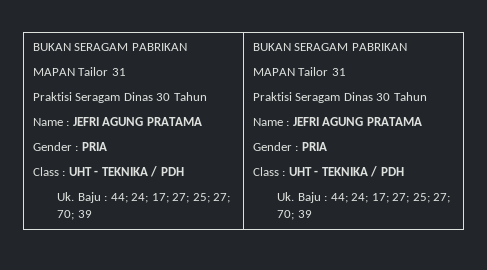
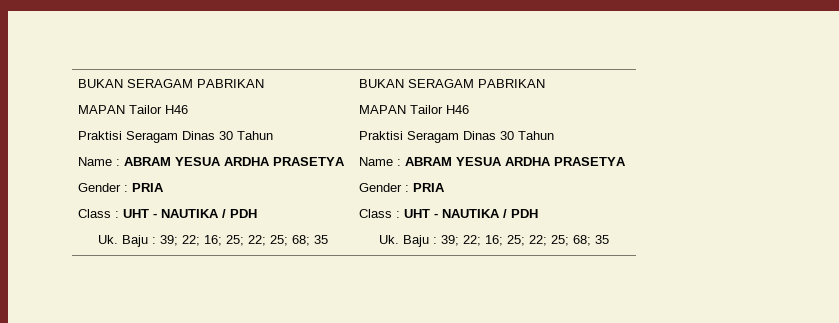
[32,43,187,51] [32,67,126,76] [32,92,207,103] [32,117,202,126] [32,142,107,151] [32,166,184,177] [57,192,231,203] [57,210,92,220] [252,43,407,51] [252,67,346,76] [252,92,427,103] [252,117,422,126] [252,142,327,151] [252,166,404,177] [277,192,451,203] [277,210,312,220] BUKAN SERAGAM PABRIKAN // MAPAN Tailor 31 // Praktisi Seragam Dinas 30 Tahun // Name : JEFRI AGUNG PRATAMA // Gender : PRIA // Class : UHT - TEKNIKA / PDH // Uk. Baju : 44; 24; 17; 27; 25; 27; 70; 39 | BUKAN SERAGAM PABRIKAN // MAPAN Tailor 31 // Praktisi Seragam Dinas 30 Tahun // Name : JEFRI AGUNG PRATAMA // Gender : PRIA // Class : UHT - TEKNIKA / PDH // Uk. Baju : 44; 24; 17; 27; 25; 27; 70; 39 -> [78,79,265,88] [78,105,189,114] [78,131,274,143] [78,157,346,166] [78,183,165,192] [78,209,258,218] [98,235,329,247] [359,79,546,88] [359,105,470,114] [359,131,555,143] [359,157,627,166] [359,183,446,192] [359,209,539,218] [379,235,610,247] BUKAN SERAGAM PABRIKAN // MAPAN Tailor H46 // Praktisi Seragam Dinas 30 Tahun // Name : ABRAM YESUA ARDHA PRASETYA // Gender : PRIA // Class : UHT - NAUTIKA / PDH // Uk. Baju : 39; 22; 16; 25; 22; 25; 68; 35 | BUKAN SERAGAM PABRIKAN // MAPAN Tailor H46 // Praktisi Seragam Dinas 30 Tahun // Name : ABRAM YESUA ARDHA PRASETYA // Gender : PRIA // Class : UHT - NAUTIKA / PDH // Uk. Baju : 39; 22; 16; 25; 22; 25; 68; 35

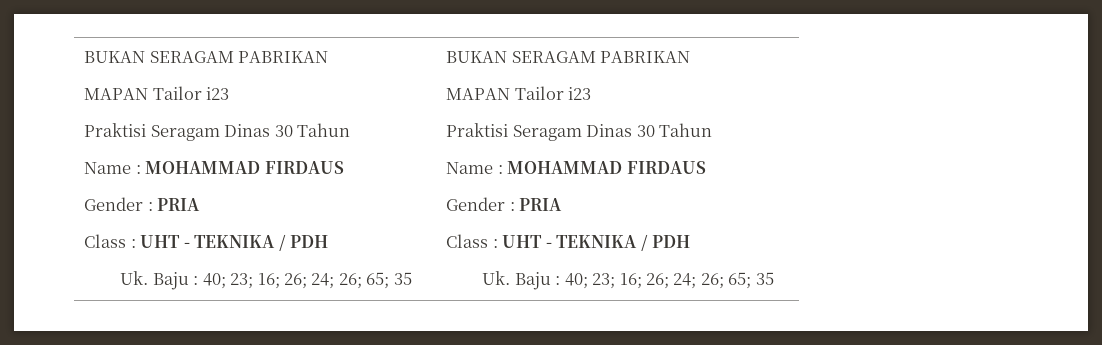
[78,79,265,88] [78,105,189,114] [78,131,274,143] [78,157,346,166] [78,183,165,192] [78,209,258,218] [98,235,311,247] BUKAN SERAGAM PABRIKAN // MAPAN Tailor H46 // Praktisi Seragam Dinas 30 Tahun // Name : ABRAM YESUA ARDHA PRASETYA // Gender : PRIA // Class : UHT - NAUTIKA / PDH // Uk. Baju : 39; 22; 16; 25; 22; 25; 68; -> [84,51,329,63] [84,86,230,100] [84,123,351,141] [84,161,344,174] [84,197,201,211] [84,234,329,251] [120,271,390,290] BUKAN SERAGAM PABRIKAN // MAPAN Tailor i23 // Praktisi Seragam Dinas 30 Tahun // Name : MOHAMMAD FIRDAUS // Gender : PRIA // Class : UHT - TEKNIKA / PDH // Uk. Baju : 40; 23; 16; 26; 24; 26; 65;
[446,105,470,114] [359,131,555,143] [359,157,627,166] [359,183,446,192] [359,209,539,218] [379,235,592,247] H46 // Praktisi Seragam Dinas 30 Tahun // Name : ABRAM YESUA ARDHA PRASETYA // Gender : PRIA // Class : UHT - NAUTIKA / PDH // Uk. Baju : 39; 22; 16; 25; 22; 25; 68; -> [568,87,592,100] [446,123,713,141] [446,161,706,174] [446,197,563,211] [446,234,691,251] [482,271,752,290] i23 // Praktisi Seragam Dinas 30 Tahun // Name : MOHAMMAD FIRDAUS // Gender : PRIA // Class : UHT - TEKNIKA / PDH // Uk. Baju : 40; 23; 16; 26; 24; 26; 65;

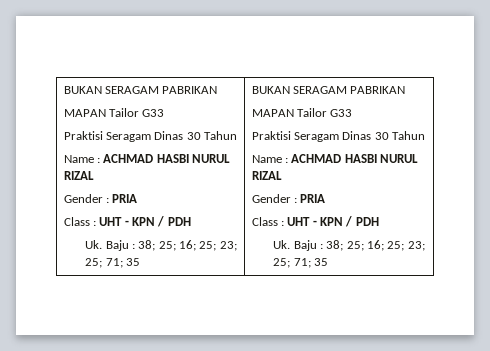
[84,51,329,63] [84,86,230,100] [84,123,351,141] [84,161,344,174] [84,197,201,211] [84,234,329,251] [120,271,390,290] BUKAN SERAGAM PABRIKAN // MAPAN Tailor i23 // Praktisi Seragam Dinas 30 Tahun // Name : MOHAMMAD FIRDAUS // Gender : PRIA // Class : UHT - TEKNIKA / PDH // Uk. Baju : 40; 23; 16; 26; 24; 26; 65; -> [63,86,218,94] [63,108,165,117] [63,131,238,142] [63,154,231,163] [63,171,94,180] [63,194,138,203] [63,216,191,227] [85,240,237,251] [85,258,123,268] BUKAN SERAGAM PABRIKAN // MAPAN Tailor G33 // Praktisi Seragam Dinas 30 Tahun // Name : ACHMAD HASBI NURUL RIZAL // Gender : PRIA // Class : UHT - KPN / PDH // Uk. Baju : 38; 25; 16; 25; 23; 25; 71;
[568,87,592,100] [446,123,713,141] [446,161,706,174] [446,197,563,211] [446,234,691,251] [482,271,752,290] i23 // Praktisi Seragam Dinas 30 Tahun // Name : MOHAMMAD FIRDAUS // Gender : PRIA // Class : UHT - TEKNIKA / PDH // Uk. Baju : 40; 23; 16; 26; 24; 26; 65; -> [330,109,353,117] [251,131,426,142] [251,154,419,163] [251,171,282,180] [251,194,326,203] [251,216,379,227] [273,240,425,251] [273,258,311,268] G33 // Praktisi Seragam Dinas 30 Tahun // Name : ACHMAD HASBI NURUL RIZAL // Gender : PRIA // Class : UHT - KPN / PDH // Uk. Baju : 38; 25; 16; 25; 23; 25; 71;

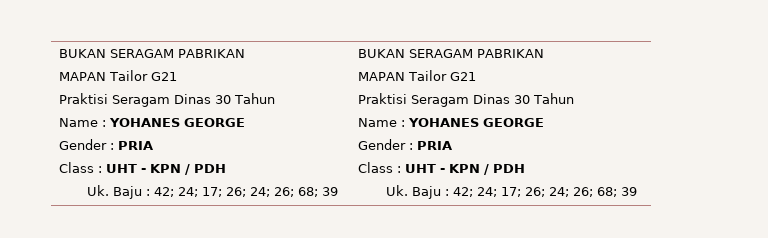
[63,86,218,94] [63,108,165,117] [63,131,238,142] [63,154,231,163] [63,171,94,180] BUKAN SERAGAM PABRIKAN // MAPAN Tailor G33 // Praktisi Seragam Dinas 30 Tahun // Name : ACHMAD HASBI NURUL RIZAL -> [59,49,246,58] [59,70,178,81] [59,93,276,107] [59,118,246,127] BUKAN SERAGAM PABRIKAN // MAPAN Tailor G21 // Praktisi Seragam Dinas 30 Tahun // Name : YOHANES GEORGE
[138,240,237,251] [85,258,140,268] [251,86,406,94] [251,108,353,117] [251,131,426,142] [251,154,419,163] [251,171,282,180] 38; 25; 16; 25; 23; 25; 71; 35 | BUKAN SERAGAM PABRIKAN // MAPAN Tailor G33 // Praktisi Seragam Dinas 30 Tahun // Name : ACHMAD HASBI NURUL RIZAL -> [154,187,339,197] [358,49,545,58] [358,70,477,81] [358,93,575,107] [358,118,545,127] 42; 24; 17; 26; 24; 26; 68; 39 | BUKAN SERAGAM PABRIKAN // MAPAN Tailor G21 // Praktisi Seragam Dinas 30 Tahun // Name : YOHANES GEORGE
[326,240,425,251] [273,258,328,268] 38; 25; 16; 25; 23; 25; 71; 35 -> [453,187,638,197] 42; 24; 17; 26; 24; 26; 68; 39

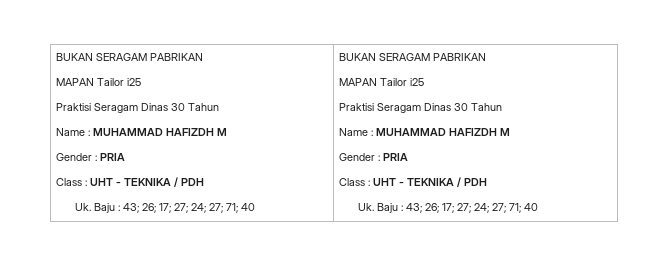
[59,49,246,58] [59,70,178,81] [59,93,276,107] [59,118,246,127] [59,139,154,150] [59,162,227,175] [87,185,339,199] [358,49,545,58] [358,70,477,81] [358,93,575,107] [358,118,545,127] [358,139,453,150] [358,162,526,175] [386,185,638,199] BUKAN SERAGAM PABRIKAN // MAPAN Tailor G21 // Praktisi Seragam Dinas 30 Tahun // Name : YOHANES GEORGE // Gender : PRIA // Class : UHT - KPN / PDH // Uk. Baju : 42; 24; 17; 26; 24; 26; 68; 39 | BUKAN SERAGAM PABRIKAN // MAPAN Tailor G21 // Praktisi Seragam Dinas 30 Tahun // Name : YOHANES GEORGE // Gender : PRIA // Class : UHT - KPN / PDH // Uk. Baju : 42; 24; 17; 26; 24; 26; 68; 39 -> [56,53,204,61] [56,78,142,86] [56,103,220,113] [56,128,228,136] [56,153,126,161] [56,177,205,187] [75,203,256,213] [339,53,487,61] [339,78,425,86] [339,103,503,113] [339,128,511,136] [339,153,409,161] [339,177,488,187] [358,203,539,213] BUKAN SERAGAM PABRIKAN // MAPAN Tailor i25 // Praktisi Seragam Dinas 30 Tahun // Name : MUHAMMAD HAFIZDH M // Gender : PRIA // Class : UHT - TEKNIKA / PDH // Uk. Baju : 43; 26; 17; 27; 24; 27; 71; 40 | BUKAN SERAGAM PABRIKAN // MAPAN Tailor i25 // Praktisi Seragam Dinas 30 Tahun // Name : MUHAMMAD HAFIZDH M // Gender : PRIA // Class : UHT - TEKNIKA / PDH // Uk. Baju : 43; 26; 17; 27; 24; 27; 71; 40

